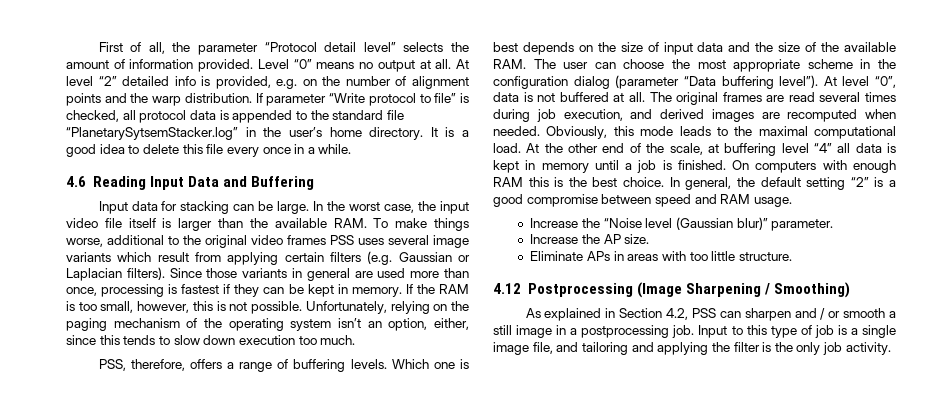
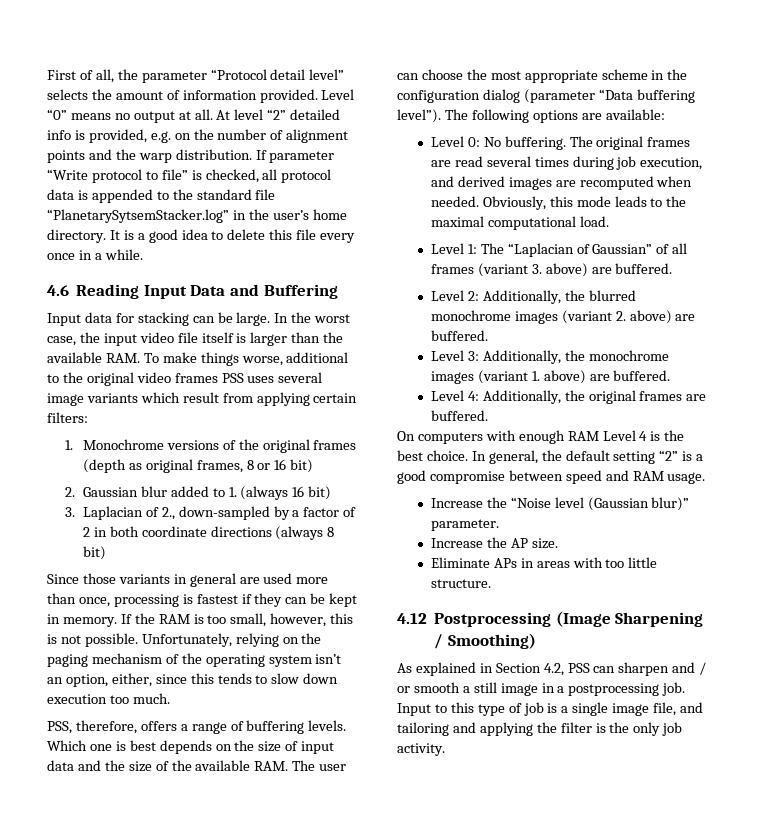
[330,251,470,265] [66,267,165,281] filters (e.g. Gaussian or Laplacian filters). -> [47,412,88,423] [64,439,357,453] [82,459,314,473] [64,486,332,500] [64,506,357,520] [82,526,335,540] [82,546,106,560] filters: // 1. Monochrome versions of the original frames (depth as original frames, 8 or 16 bit) // 2. Gaussian blur added to 1. (always 16 bit) // 3. Laplacian of 2., down-sampled by a factor of 2 in both coordinate directions (always 8 bit) //
[823,76,896,88] [493,92,645,102] At level “0”, data is not buffered at all. -> [444,109,665,123] [430,136,566,150] The following options are available: // Level 0: No buffering.
[526,143,896,156] [493,160,726,173] At the other end of the scale, at buffering level “4” all data is kept in memory until a job is finished. -> [430,243,688,257] [430,263,673,277] [430,290,636,304] [430,310,696,324] [430,330,488,341] [430,350,669,364] [430,370,671,384] [430,390,707,404] [430,410,488,421] // Level 1: The “Laplacian of Gaussian” of all frames (variant 3. above) are buffered. // Level 2: Additionally, the blurred monochrome images (variant 2. above) are buffered. // Level 3: Additionally, the monochrome images (variant 1. above) are buffered. // Level 4: Additionally, the original frames are buffered. //
[528,177,549,187] this -> [602,430,648,441] Level 4

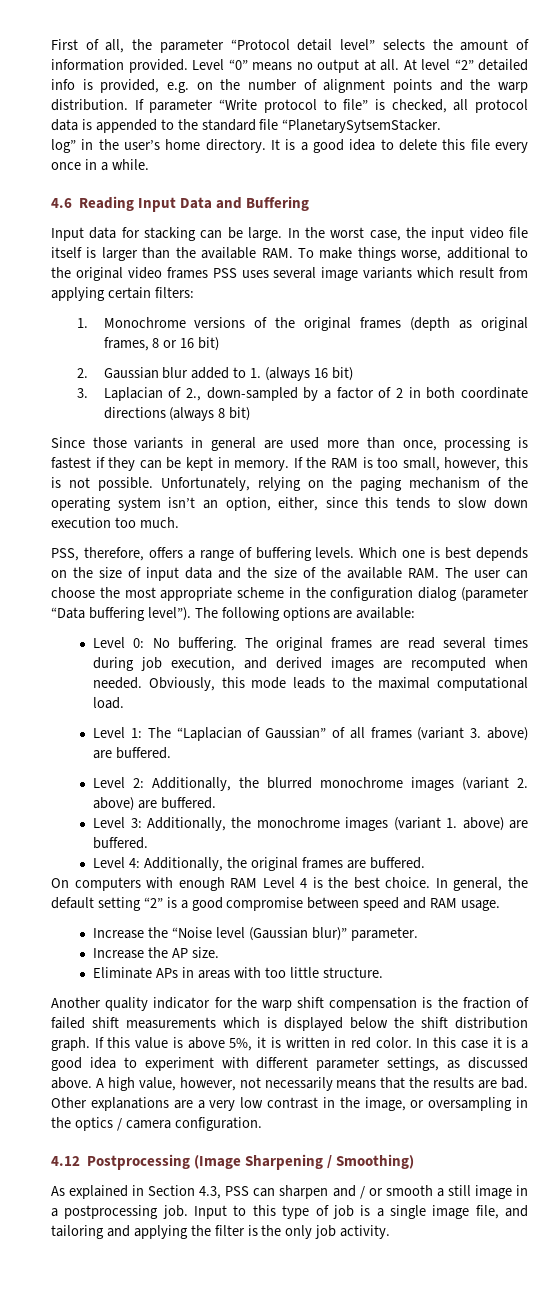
[47,209,229,223] “PlanetarySytsemStacker.log” -> [282,119,442,133] [51,139,76,153] “PlanetarySytsemStacker. // log”
(491, 583) none -> [51,997,529,1011] [51,1017,528,1031] [51,1037,529,1051] [51,1057,529,1071] [51,1077,529,1091] [51,1097,528,1111] [51,1117,262,1131] // Another quality indicator for the warp shift compensation is the fraction of failed shift measurements which is displayed below the shift distribution graph. If this value is above 5%, it is written in red color. In this case it is a good idea to experiment with different parameter settings, as discussed above. A high value, however, not necessarily means that the results are bad. Other explanations are a very low contrast in the image, or oversampling in the optics / camera configuration.
[543,663,564,676] 4.2, -> [199,1186,222,1199] 4.3,

